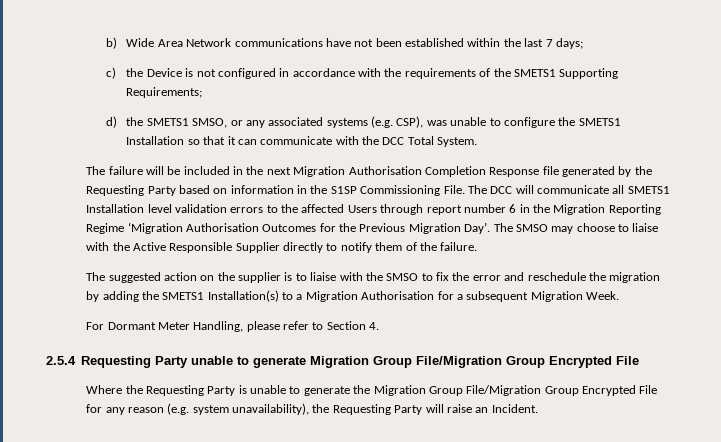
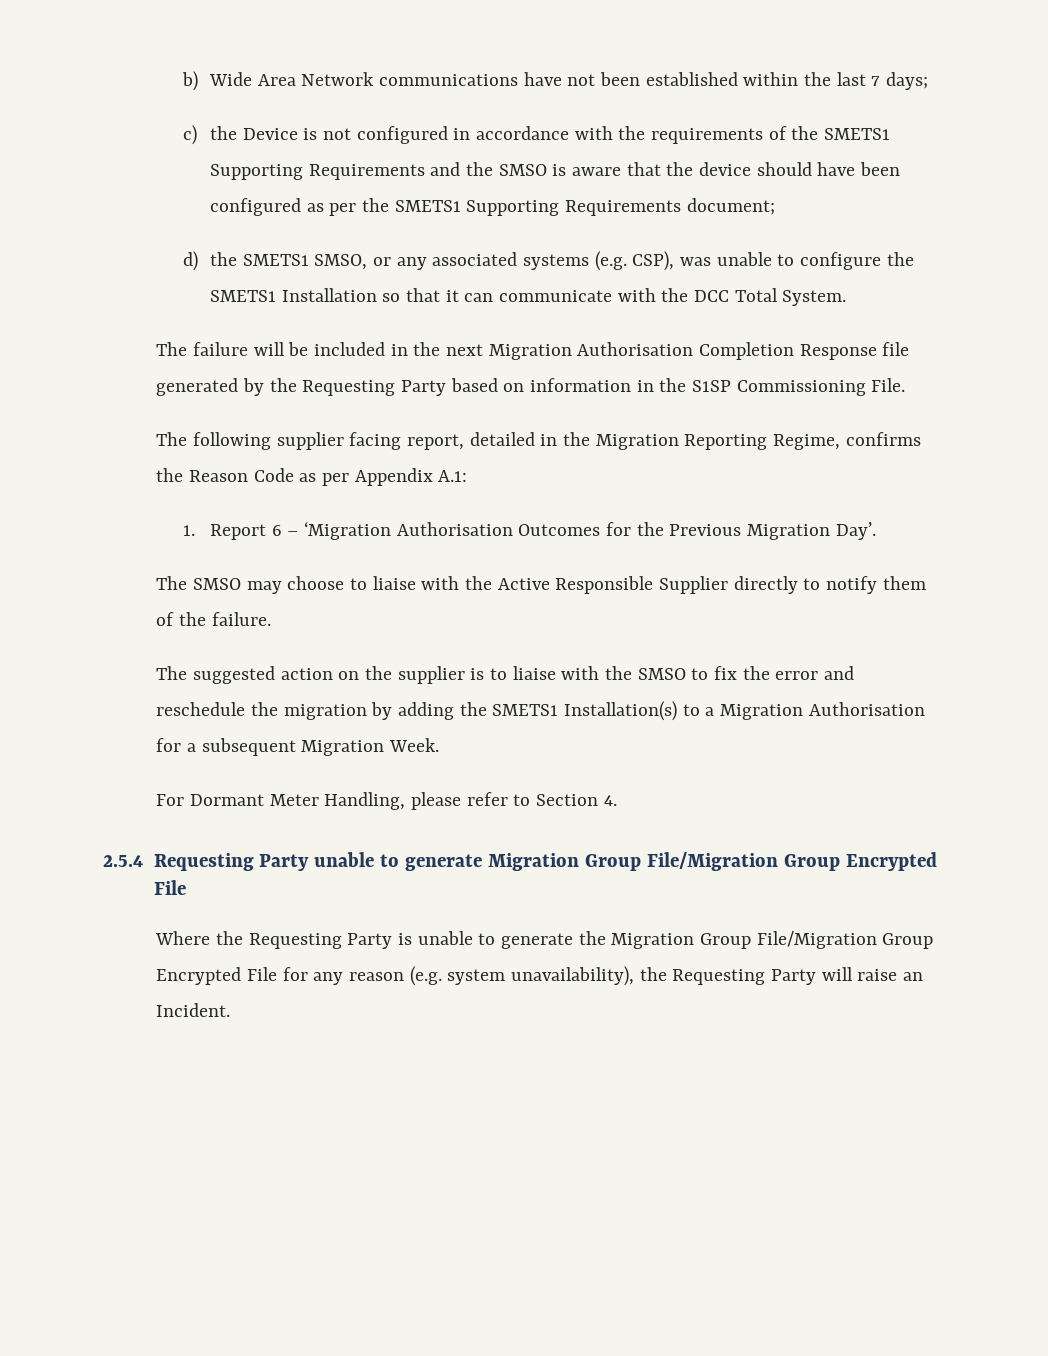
[126,87,203,98] Requirements; -> [308,162,900,180] [209,198,775,216] Requirements and the SMSO is aware that the device should have been configured as per the SMETS1 Supporting Requirements document;
[467,185,670,194] [86,204,661,215] [86,223,125,234] The DCC will communicate all SMETS1 Installation level validation errors to the affected Users through report number 6 in the Migration Reporting Regime -> [156,432,921,450] [156,468,468,486] [183,524,299,540] // The following supplier facing report, detailed in the Migration Reporting Regime, confirms the Reason Code as per Appendix A.1: // 1. Report 6 –
(491, 228) none -> (876, 531) //

